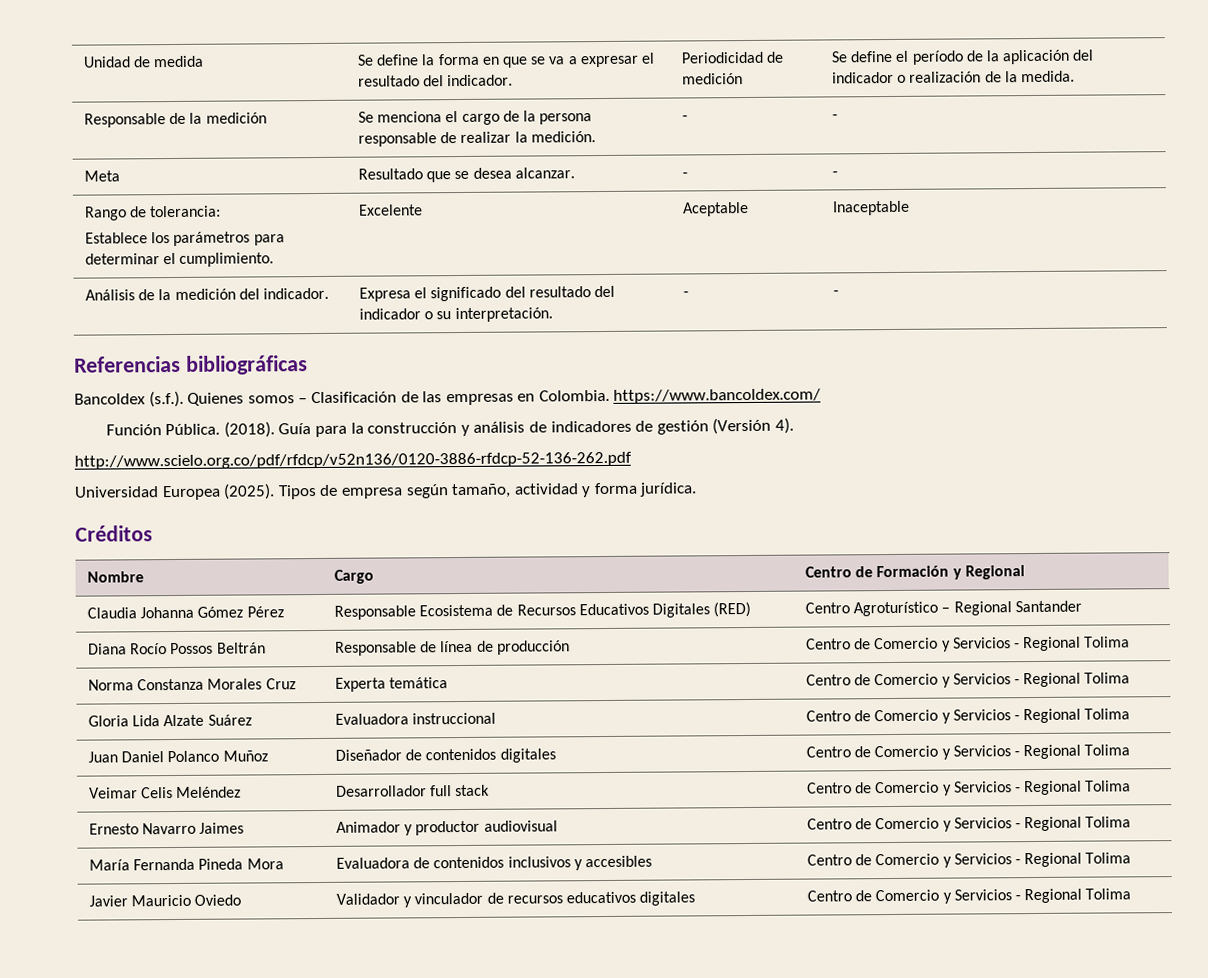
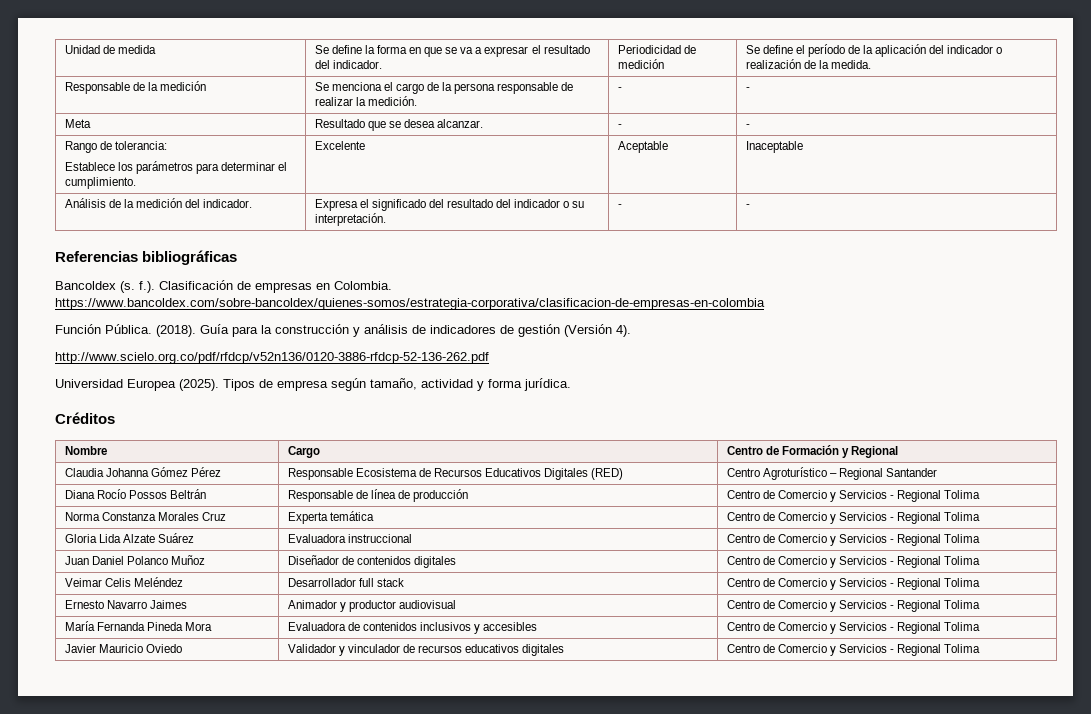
[148,390,308,408] (s.f.). Quienes somos – -> [120,281,155,293] (s. f.).
[422,391,443,403] las -> (251, 285) none
[613,388,822,404] https://www.bancoldex.com/ -> [55,298,765,310] https://www.bancoldex.com/sobre-bancoldex/quienes-somos/estrategia-corporativa/clasificacion-de-empresas-en-colombia

